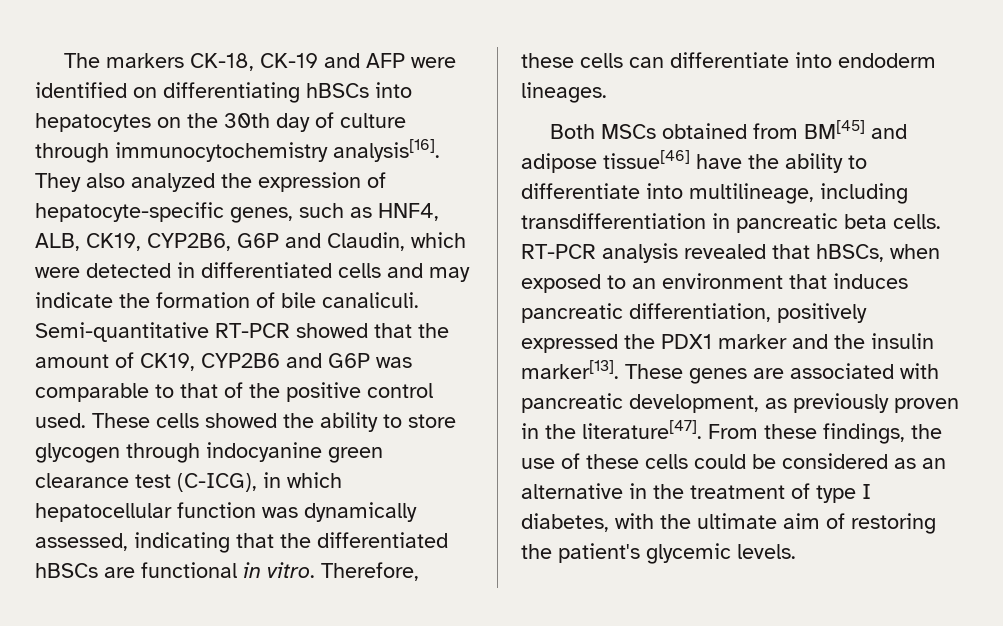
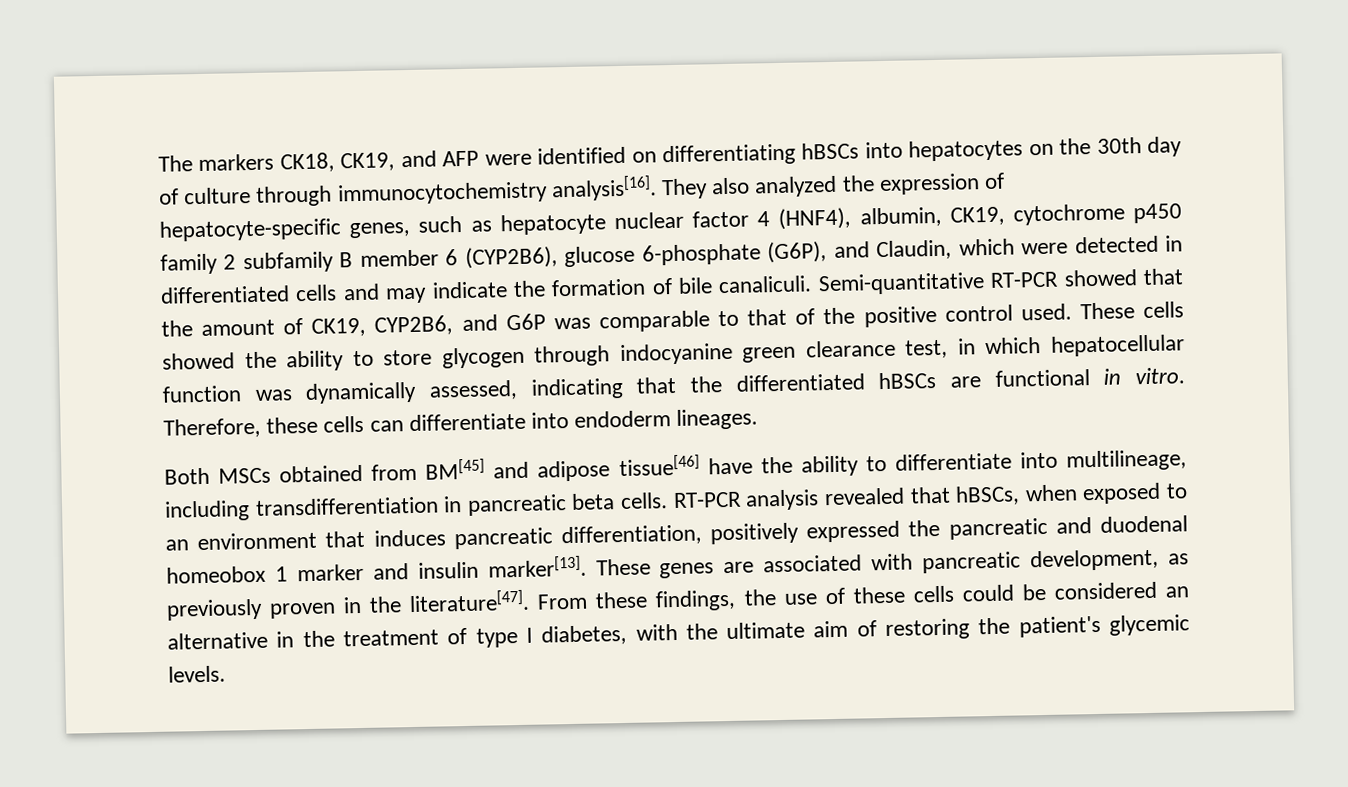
[189,53,318,71] CK-18, CK-19 -> [279,152,396,173] CK18, CK19,
[378,203,439,221] [35,233,279,251] HNF4, ALB, CK19, CYP2B6, G6P -> [499,203,1182,236] [160,241,828,275] hepatocyte nuclear factor 4 (HNF4), albumin, CK19, cytochrome p450 family 2 subfamily B member 6 (CYP2B6), glucose 6-phosphate (G6P),
[201,353,280,368] CYP2B6 -> [374,315,454,336] CYP2B6,
[135,473,257,492] test (C-ICG), -> [905,339,949,359] test,
[661,334,712,349] PDX1 -> [948,515,1188,540] [166,565,288,584] pancreatic and duodenal homeobox 1
[834,334,865,349] the -> (409, 571) none
[894,458,916,469] as -> (1157, 590) none

